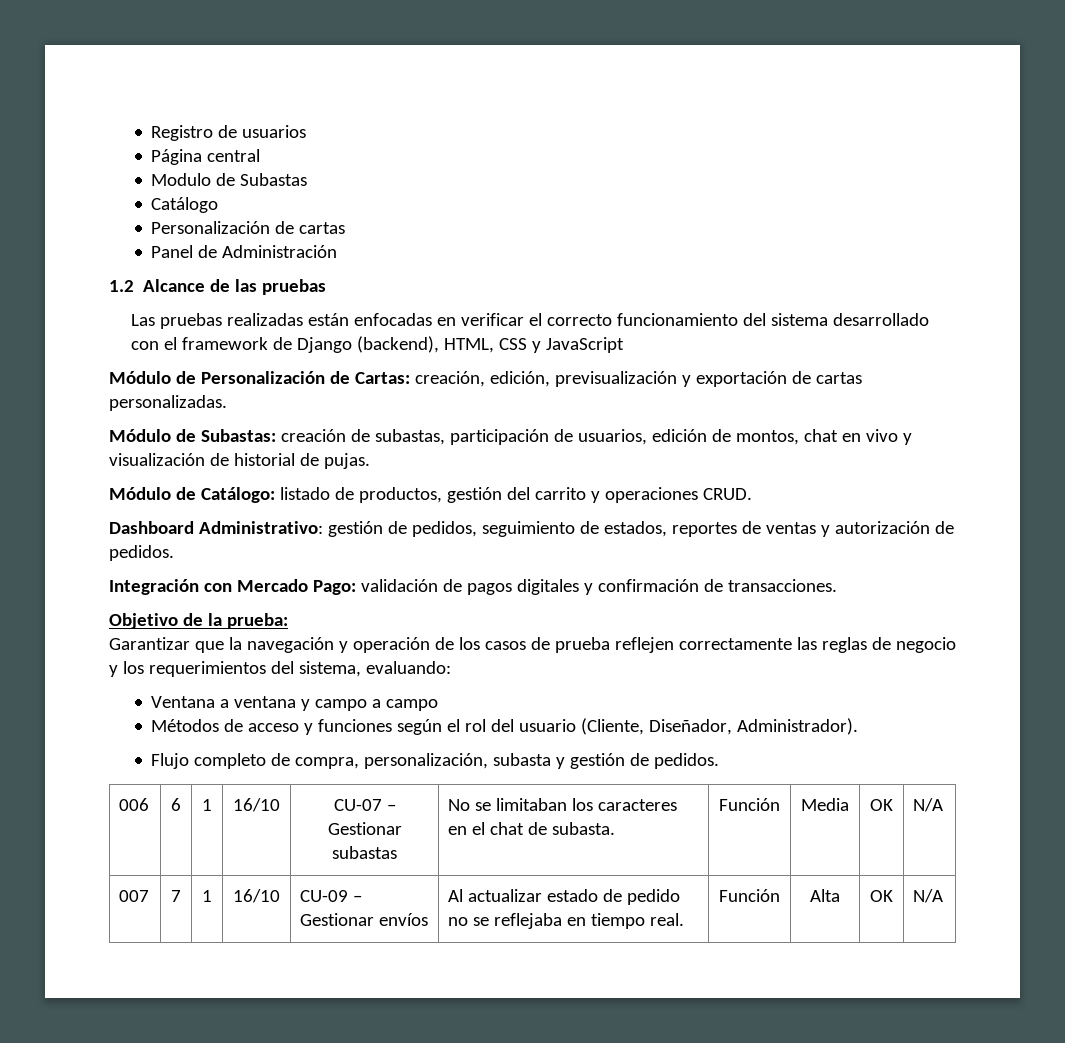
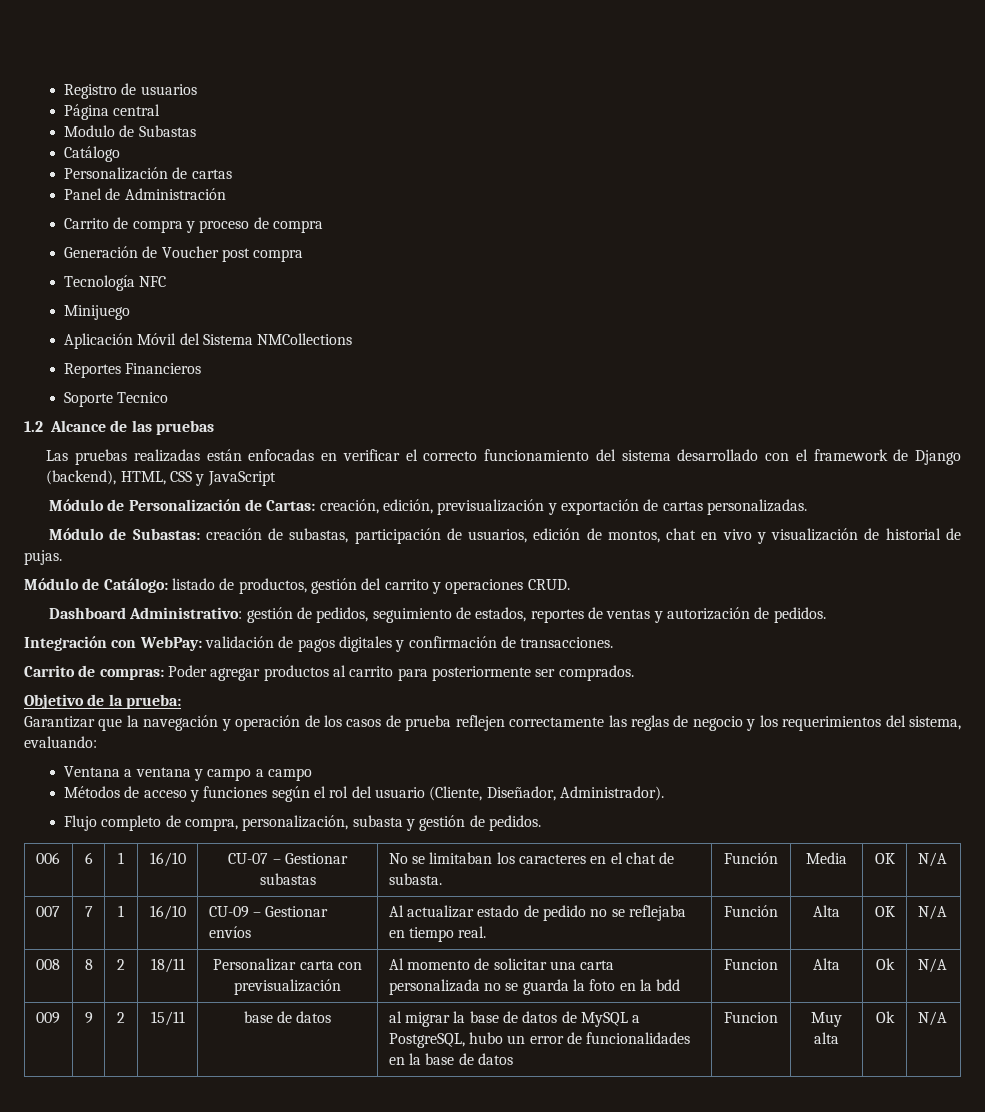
(338, 251) none -> [64,217,323,233] [64,246,304,262] [64,275,167,291] [64,305,131,320] [64,333,353,349] [64,363,202,378] [64,392,169,407] // Carrito de compra y proceso de compra // Generación de Voucher post compra // Tecnología NFC // Minijuego // Aplicación Móvil del Sistema NMCollections // Reportes Financieros // Soporte Tecnico
[236,579,356,595] Mercado Pago: -> [139,636,202,651] WebPay:
(837, 585) none -> [24,665,634,681] // Carrito de compras: Poder agregar productos al carrito para posteriormente ser comprados.
(944, 896) none -> [35,959,60,970] [84,959,93,970] [117,959,125,970] [150,958,185,973] [213,958,362,971] [234,979,341,995] [388,958,615,970] [388,979,681,995] [724,959,778,970] [813,958,840,970] [875,958,895,970] [917,958,947,973] [35,1012,60,1024] [84,1012,93,1024] [117,1012,125,1023] [150,1011,185,1026] [243,1011,332,1023] [388,1011,641,1027] [388,1032,691,1048] [388,1053,513,1065] [724,1012,778,1023] [811,1012,842,1027] [814,1032,839,1044] [875,1011,895,1023] [917,1011,947,1026] // 008 | 8 | 2 | 18/11 | Personalizar carta con previsualización | Al momento de solicitar una carta personalizada no se guarda la foto en la bdd | Funcion | Alta | Ok | N/A // 009 | 9 | 2 | 15/11 | base de datos | al migrar la base de datos de MySQL a PostgreSQL, hubo un error de funcionalidades en la base de datos | Funcion | Muy alta | Ok | N/A

